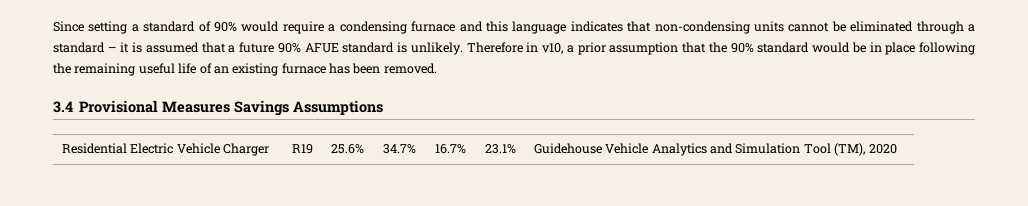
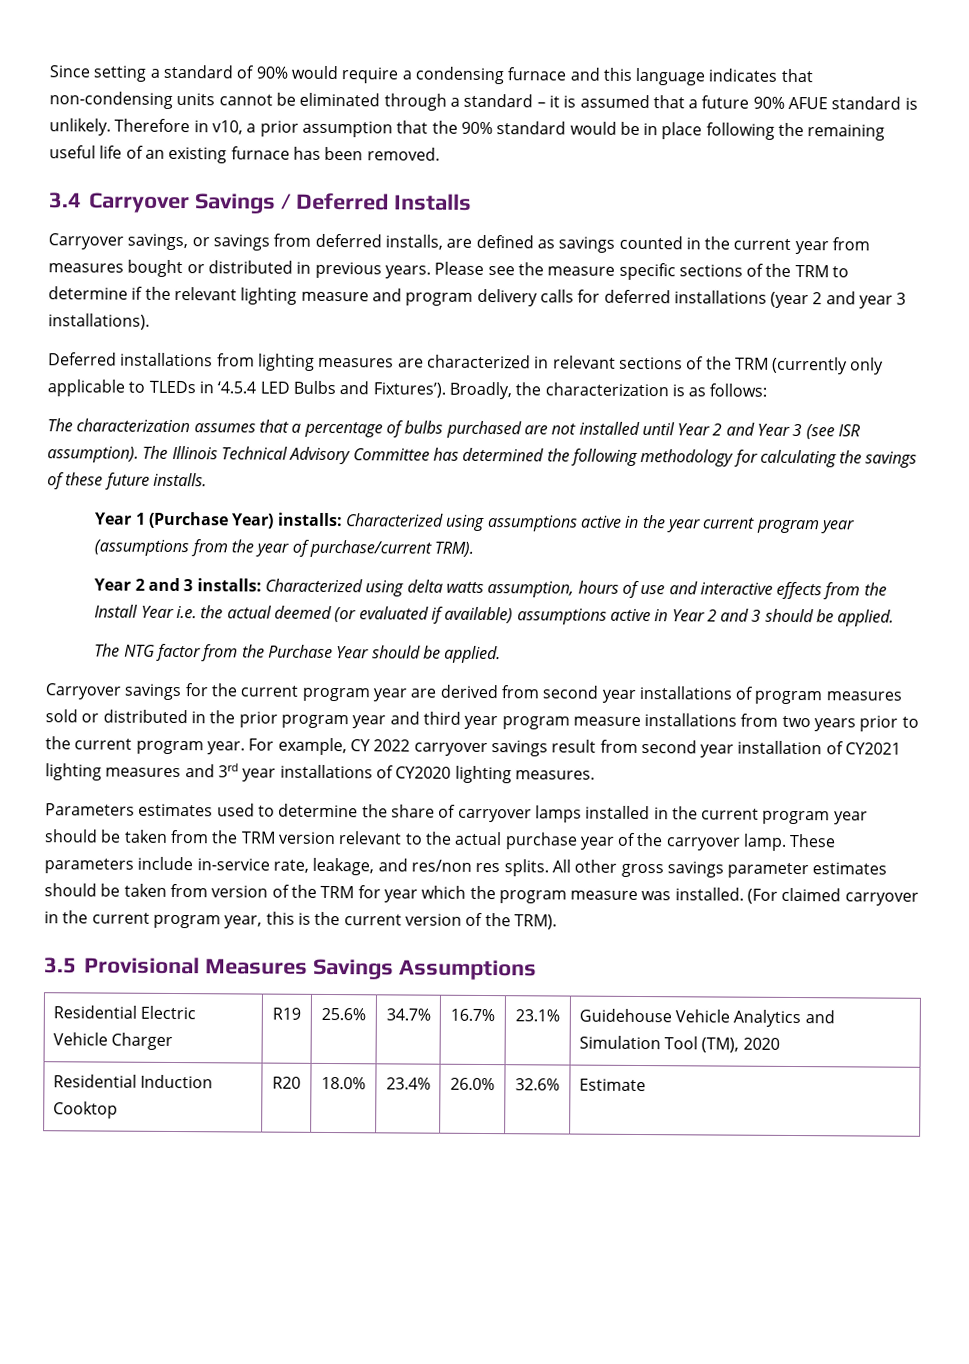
(73, 107) none -> [89,192,472,214] [48,233,871,255] [48,259,850,281] [48,286,907,309] [48,313,150,330] [48,352,885,375] [47,379,768,400] [47,418,862,440] [47,445,918,468] [47,472,207,490] [95,511,855,534] [94,539,475,558] [94,577,887,600] [94,604,895,627] [94,643,502,664] [45,683,902,705] [45,709,919,732] [45,736,902,758] [45,763,595,784] [45,803,868,825] [44,829,837,851] [44,856,888,879] [44,883,919,906] [44,910,557,930] [44,957,77,974] Carryover Savings / Deferred Installs // Carryover savings, or savings from deferred installs, are defined as savings counted in the current year from measures bought or distributed in previous years. Please see the measure specific sections of the TRM to determine if the relevant lighting measure and program delivery calls for deferred installations (year 2 and year 3 installations). // Deferred installations from lighting measures are characterized in relevant sections of the TRM (currently only applicable to TLEDs in ‘4.5.4 LED Bulbs and Fixtures’). Broadly, the characterization is as follows: // The characterization assumes that a percentage of bulbs purchased are not installed until Year 2 and Year 3 (see ISR assumption). The Illinois Technical Advisory Committee has determined the following methodology for calculating the savings of these future installs. // Year 1 (Purchase Year) installs: Characterized using assumptions active in the year current program year (assumptions from the year of purchase/current TRM). // Year 2 and 3 installs: Characterized using delta watts assumption, hours of use and interactive effects from the Install Year i.e. the actual deemed (or evaluated if available) assumptions active in Year 2 and 3 should be applied. // The NTG factor from the Purchase Year should be applied. // Carryover savings for the current program year are derived from second year installations of program measures sold or distributed in the prior program year and third year program measure installations from two years prior to the current program year. For example, CY 2022 carryover savings result from second year installation of CY2021 lighting measures and 3rd year installations of CY2020 lighting measures. // Parameters estimates used to determine the share of carryover lamps installed in the current program year should be taken from the TRM version relevant to the actual purchase year of the carryover lamp. These parameters include in-service rate, leakage, and res/non res splits. All other gross savings parameter estimates should be taken from version of the TRM for year which the program measure was installed. (For claimed carryover in the current program year, this is the current version of the TRM). // 3.5
(897, 149) none -> [52,1074,214,1089] [52,1101,118,1119] [272,1076,301,1089] [321,1076,366,1090] [385,1077,431,1090] [450,1077,495,1091] [515,1078,560,1091] [578,1078,646,1092] // Residential Induction Cooktop | R20 | 18.0% | 23.4% | 26.0% | 32.6% | Estimate

